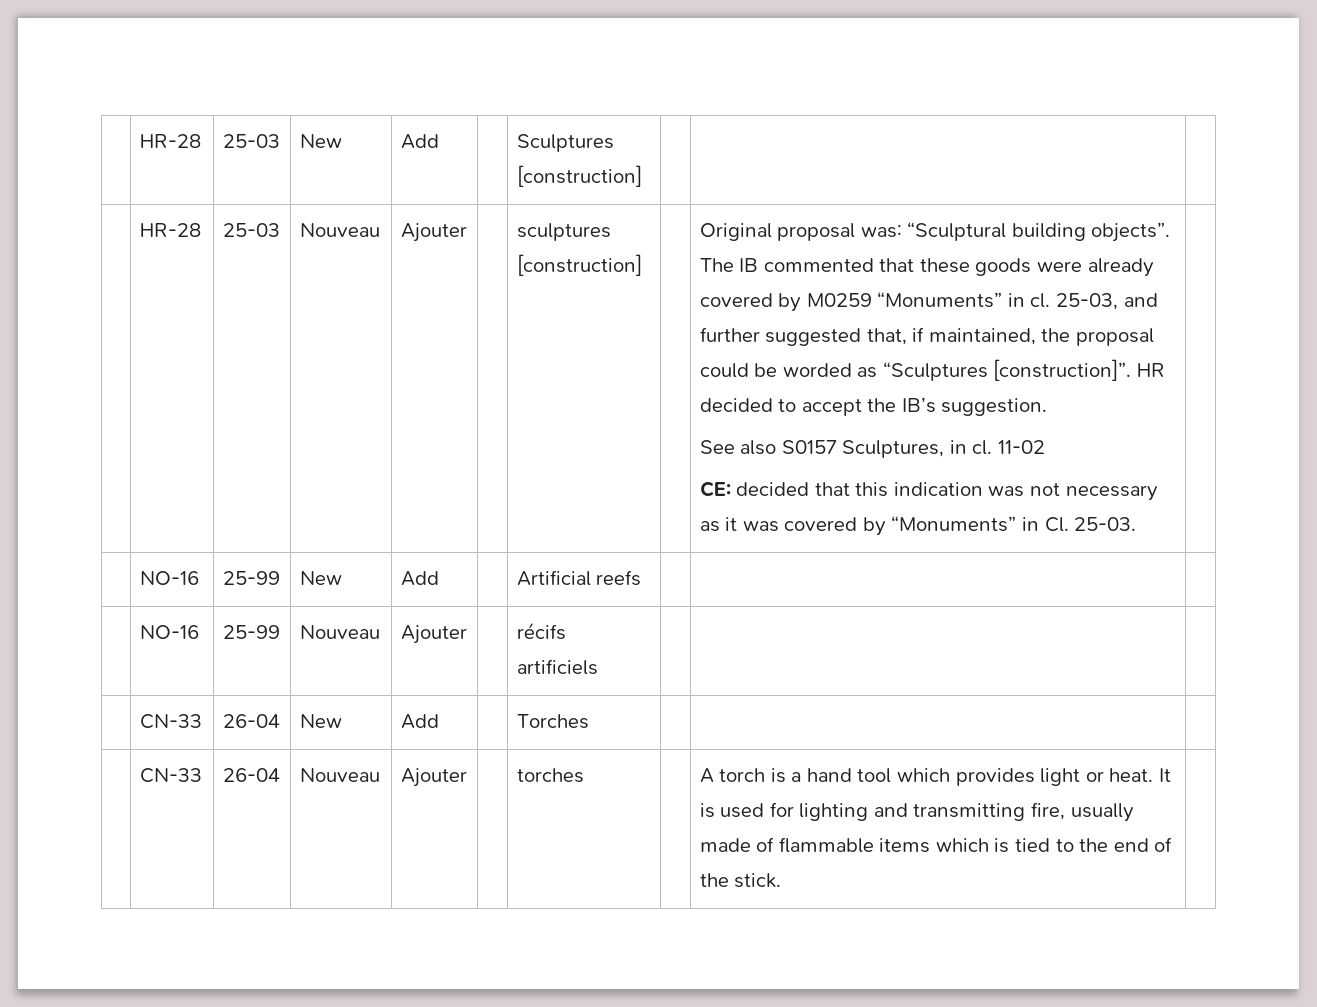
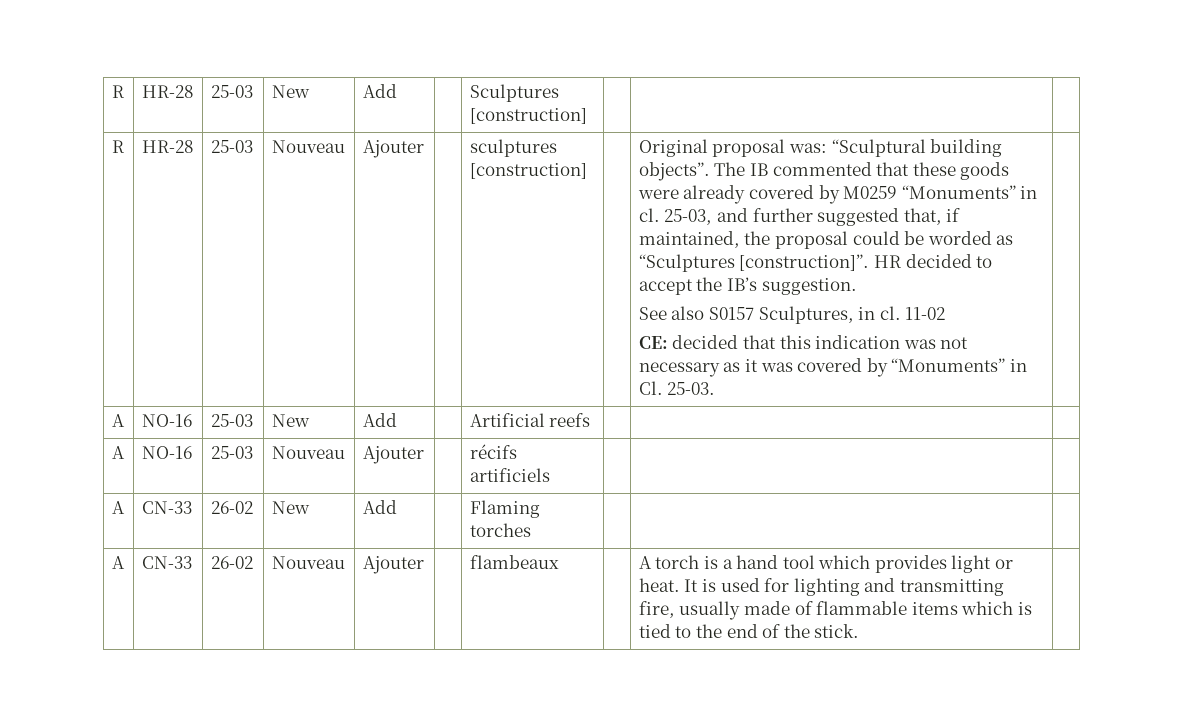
(139, 141) none -> [111,85,124,98] R
(642, 176) none -> [111,140,124,153] R
[139,571,199,585] [222,571,280,585] | NO-16 | 25-99 -> [111,414,125,427] [141,414,192,427] [210,414,253,427] A | NO-16 | 25-03
[139,625,199,639] [222,625,280,639] | NO-16 | 25-99 -> [111,446,125,459] [141,446,192,459] [210,446,253,459] A | NO-16 | 25-03
[139,714,202,729] [222,714,280,728] [299,714,342,728] [400,714,439,729] [516,714,589,729] [139,768,202,783] [222,768,280,782] [299,768,380,782] [400,768,467,787] [516,768,584,783] | CN-33 | 26-04 | New | Add | | Torches | | | // | CN-33 | 26-04 | Nouveau | Ajouter | | torches -> [111,501,125,514] [141,501,192,514] [210,501,253,514] [271,501,310,514] [362,500,397,514] [469,500,540,518] [469,523,531,537] [111,556,125,569] [141,556,192,569] [210,556,253,569] [271,556,345,569] [362,556,424,574] [469,555,559,569] A | CN-33 | 26-02 | New | Add | | Flaming torches | | | // A | CN-33 | 26-02 | Nouveau | Ajouter | | flambeaux

